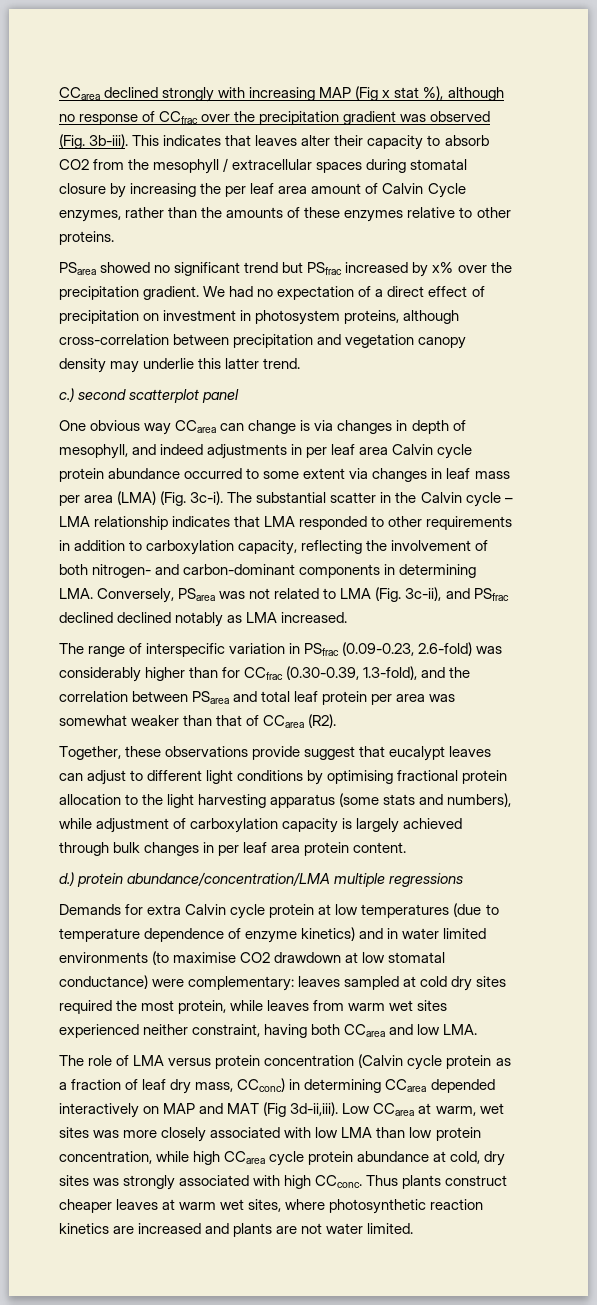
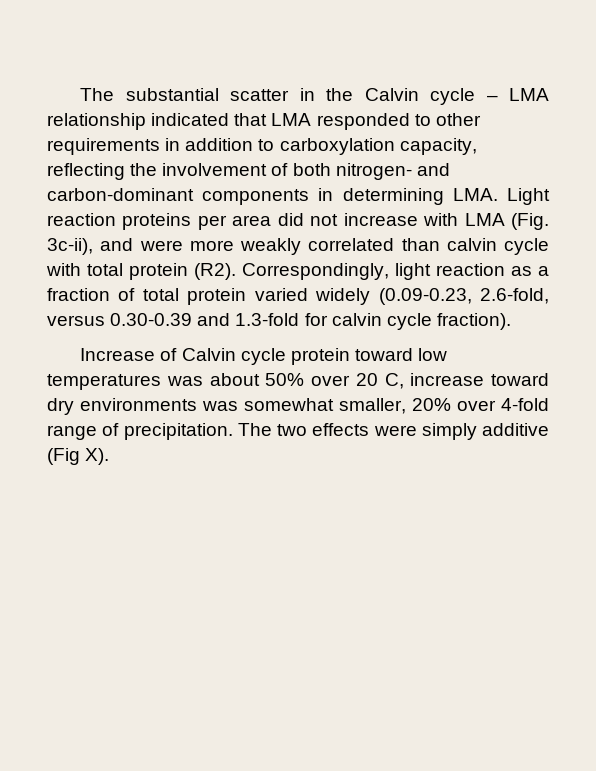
[59,86,504,102] [59,111,491,125] [59,134,489,150] [59,158,468,174] [59,183,466,198] [59,207,511,222] [59,231,114,245] [59,262,512,277] [59,286,485,300] [59,310,460,325] [59,334,467,349] [59,358,301,373] [59,388,240,403] [59,420,466,435] [59,444,473,459] [59,468,510,482] [59,491,224,506] CCarea declined strongly with increasing MAP (Fig x stat %), although no response of CCfrac over the precipitation gradient was observed (Fig. 3b-iii). This indicates that leaves alter their capacity to absorb CO2 from the mesophyll / extracellular spaces during stomatal closure by increasing the per leaf area amount of Calvin Cycle enzymes, rather than the amounts of these enzymes relative to other proteins. // PSarea showed no significant trend but PSfrac increased by x% over the precipitation gradient. We had no expectation of a direct effect of precipitation on investment in photosystem proteins, although cross-correlation between precipitation and vegetation canopy density may underlie this latter trend. // c.) second scatterplot panel // One obvious way CCarea can change is via changes in depth of mesophyll, and indeed adjustments in per leaf area Calvin cycle protein abundance occurred to some extent via changes in leaf mass per area (LMA) (Fig. 3c-i). -> (80, 94) none
[172,516,231,527] indicates -> [151,113,230,126] indicated
[97,587,509,603] [59,612,348,627] [59,642,503,657] [59,666,471,682] [59,691,456,705] [59,714,337,728] [59,746,492,761] [59,770,508,785] [59,793,512,808] [59,818,463,833] [59,842,407,856] [59,872,464,887] [59,903,499,919] [59,927,487,943] [59,951,446,965] [59,975,507,991] [59,1000,448,1014] [59,1024,478,1038] [59,1054,511,1070] [59,1078,495,1094] [59,1102,504,1118] [59,1127,481,1142] [59,1151,506,1166] [59,1175,508,1190] [59,1199,484,1214] [59,1223,414,1237] Conversely, PSarea was not related to LMA (Fig. 3c-ii), and PSfrac declined declined notably as LMA increased. // The range of interspecific variation in PSfrac (0.09-0.23, 2.6-fold) was considerably higher than for CCfrac (0.30-0.39, 1.3-fold), and the correlation between PSarea and total leaf protein per area was somewhat weaker than that of CCarea (R2). // Together, these observations provide suggest that eucalypt leaves can adjust to different light conditions by optimising fractional protein allocation to the light harvesting apparatus (some stats and numbers), while adjustment of carboxylation capacity is largely achieved through bulk changes in per leaf area protein content. // d.) protein abundance/concentration/LMA multiple regressions // Demands for extra Calvin cycle protein at low temperatures (due to temperature dependence of enzyme kinetics) and in water limited environments (to maximise CO2 drawdown at low stomatal conductance) were complementary: leaves sampled at cold dry sites required the most protein, while leaves from warm wet sites experienced neither constraint, having both CCarea and low LMA. // The role of LMA versus protein concentration (Calvin cycle protein as a fraction of leaf dry mass, CCconc) in determining CCarea depended interactively on MAP and MAT (Fig 3d-ii,iii). Low CCarea at warm, wet sites was more closely associated with low LMA than low protein concentration, while high CCarea cycle protein abundance at cold, dry sites was strongly associated with high CCconc. Thus plants construct cheaper leaves at warm wet sites, where photosynthetic reaction kinetics are increased and plants are not water limited. -> [507,188,550,205] [47,213,550,230] [47,238,549,255] [46,263,549,280] [47,288,550,305] [47,313,511,330] [80,348,448,365] [47,373,549,390] [47,398,549,415] [47,423,549,440] [47,448,110,465] Light reaction proteins per area did not increase with LMA (Fig. 3c-ii), and were more weakly correlated than calvin cycle with total protein (R2). Correspondingly, light reaction as a fraction of total protein varied widely (0.09-0.23, 2.6-fold, versus 0.30-0.39 and 1.3-fold for calvin cycle fraction). // Increase of Calvin cycle protein toward low temperatures was about 50% over 20 C, increase toward dry environments was somewhat smaller, 20% over 4-fold range of precipitation. The two effects were simply additive (Fig X).

